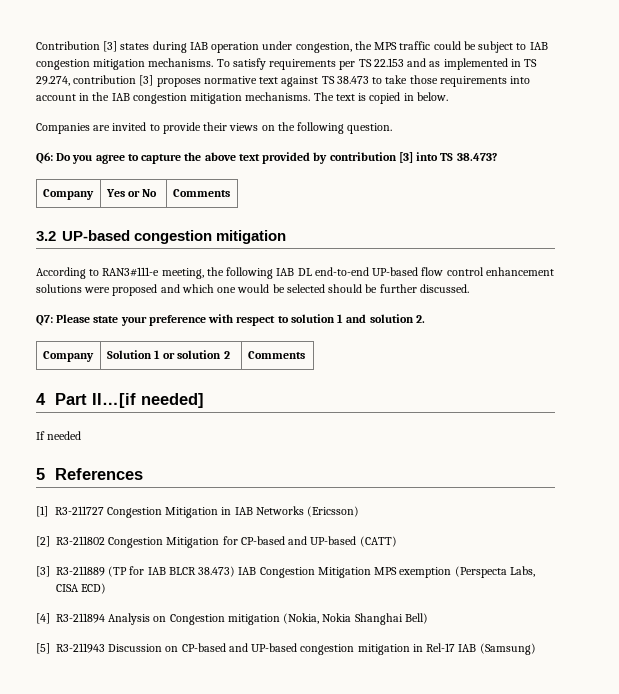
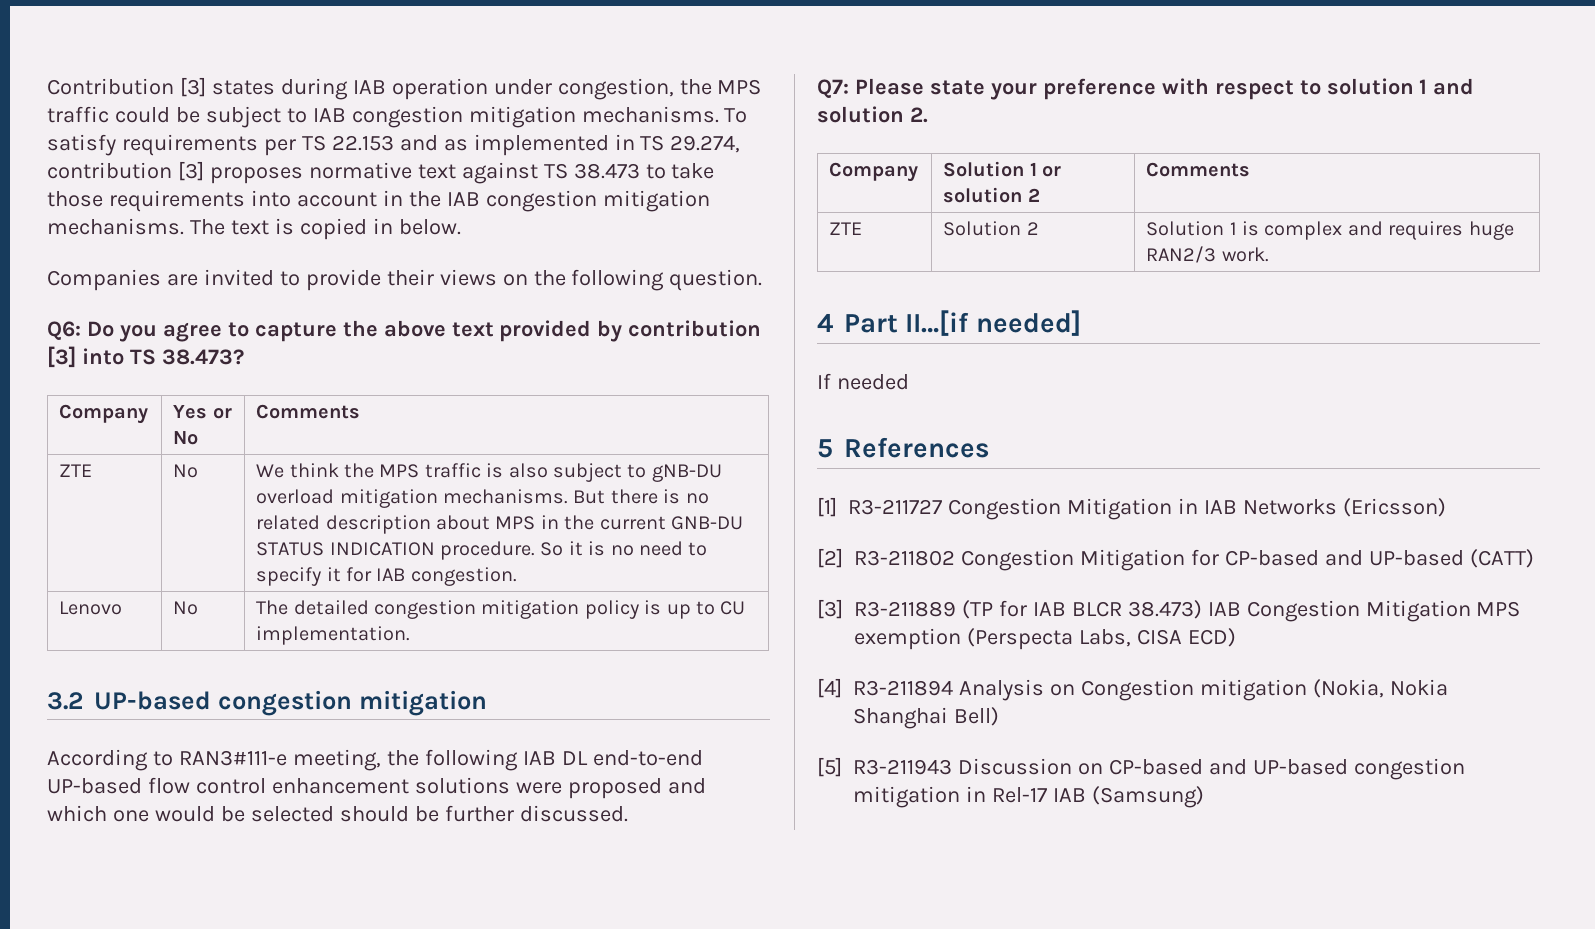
(230, 193) none -> [59,464,93,477] [173,464,199,478] [256,463,722,482] [256,489,709,508] [256,515,744,534] [256,541,708,560] [256,567,517,586] [59,601,123,615] [173,601,199,615] [256,600,746,619] [256,626,411,645] // ZTE | No | We think the MPS traffic is also subject to gNB-DU overload mitigation mechanisms. But there is no related description about MPS in the current GNB-DU STATUS INDICATION procedure. So it is no need to specify it for IAB congestion. // Lenovo | No | The detailed congestion mitigation policy is up to CU implementation.
(305, 355) none -> [829,222,863,235] [943,221,1039,236] [1146,221,1514,240] [1146,246,1269,263] // ZTE | Solution 2 | Solution 1 is complex and requires huge RAN2/3 work.

